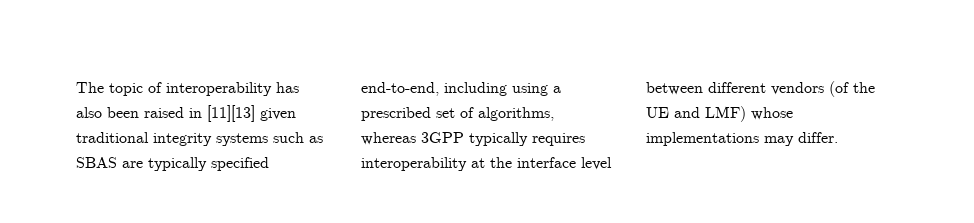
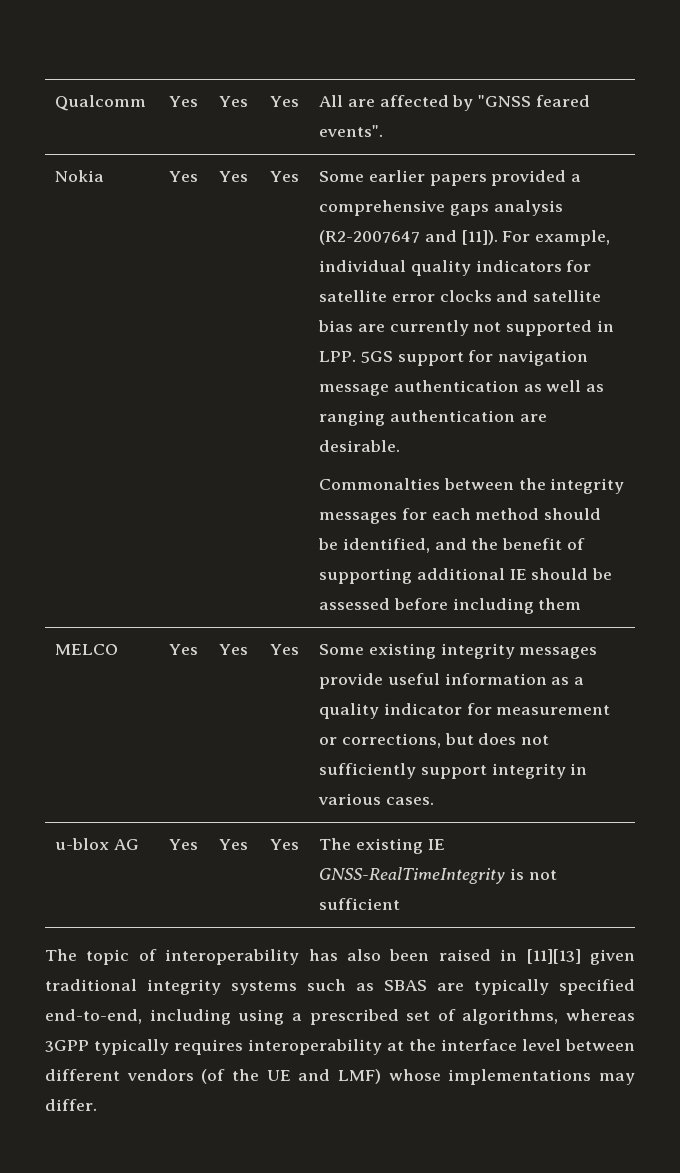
(76, 87) none -> [55,95,147,111] [168,96,198,107] [219,96,249,107] [269,96,299,107] [319,95,590,111] [319,125,384,137] [55,170,105,182] [168,171,198,182] [219,171,249,182] [269,171,299,182] [319,170,582,186] [319,200,563,216] [319,230,611,246] [319,260,592,276] [319,290,602,302] [318,320,614,336] [319,350,589,366] [319,380,605,396] [319,410,547,426] [319,440,401,452] [319,478,625,494] [319,508,602,524] [318,538,585,553] [319,568,613,584] [319,598,582,614] [55,644,119,655] [168,644,198,655] [219,644,249,655] [269,644,299,655] [319,643,598,659] [319,673,585,689] [319,703,611,719] [319,733,550,748] [319,763,588,779] [318,793,435,805] [55,838,140,850] [168,839,198,850] [219,839,249,850] [269,839,299,850] [319,838,445,854] [319,867,557,884] [319,898,401,910] Qualcomm | Yes | Yes | Yes | All are affected by "GNSS feared events". // Nokia | Yes | Yes | Yes | Some earlier papers provided a comprehensive gaps analysis (R2-2007647 and [11]). For example, individual quality indicators for satellite error clocks and satellite bias are currently not supported in LPP. 5GS support for navigation message authentication as well as ranging authentication are desirable. // Commonalties between the integrity messages for each method should be identified, and the benefit of supporting additional IE should be assessed before including them // MELCO | Yes | Yes | Yes | Some existing integrity messages provide useful information as a quality indicator for measurement or corrections, but does not sufficiently support integrity in various cases. // u-blox AG | Yes | Yes | Yes | The existing IE GNSS-RealTimeIntegrity is not sufficient //

